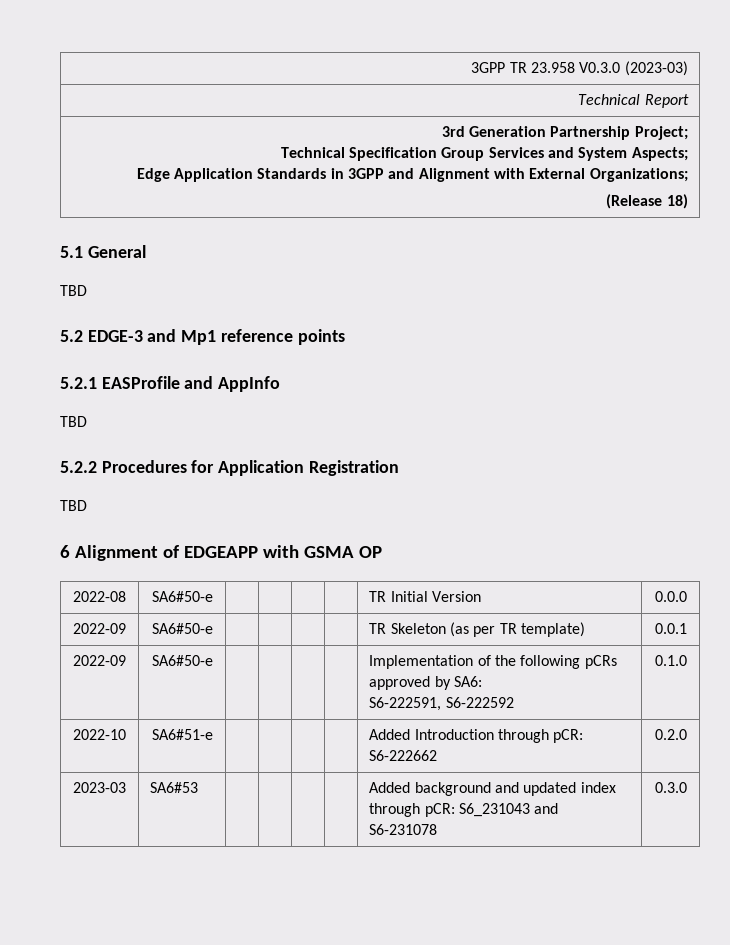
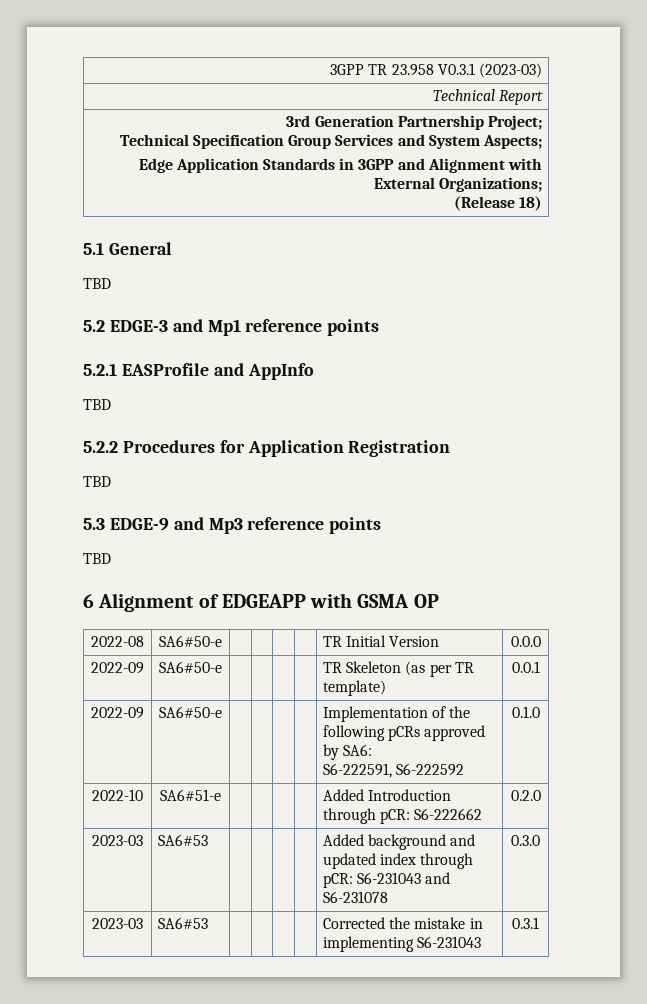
[579,62,621,73] V0.3.0 -> [437,63,475,75] V0.3.1
(87, 505) none -> [83,517,382,534] [83,553,111,564] // 5.3 EDGE-9 and Mp3 reference points // TBD
[459,803,531,817] S6_231043 -> [357,872,422,884] S6-231043
(687, 787) none -> [92,918,143,929] [158,917,209,929] [323,917,483,929] [323,936,482,952] [512,917,539,929] // 2023-03 | SA6#53 | | | | | Corrected the mistake in implementing S6-231043 | 0.3.1

